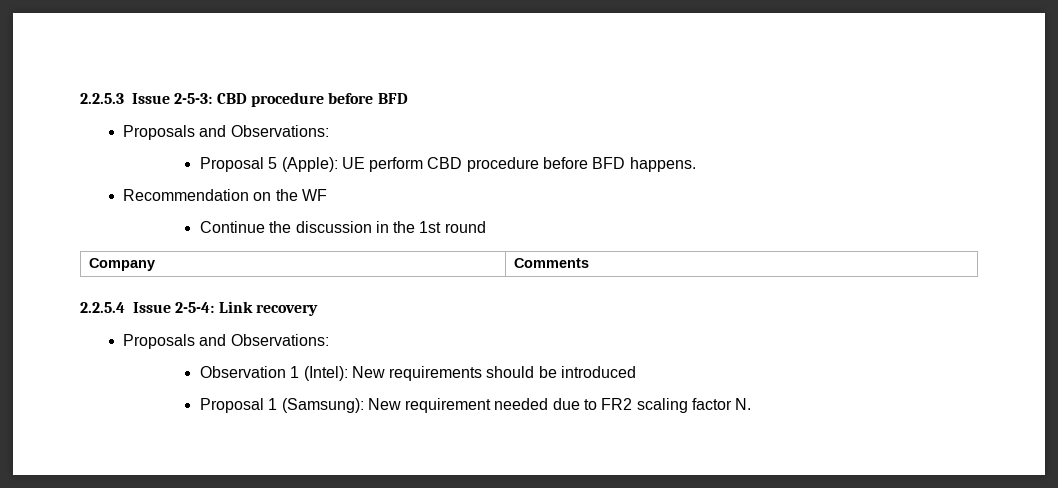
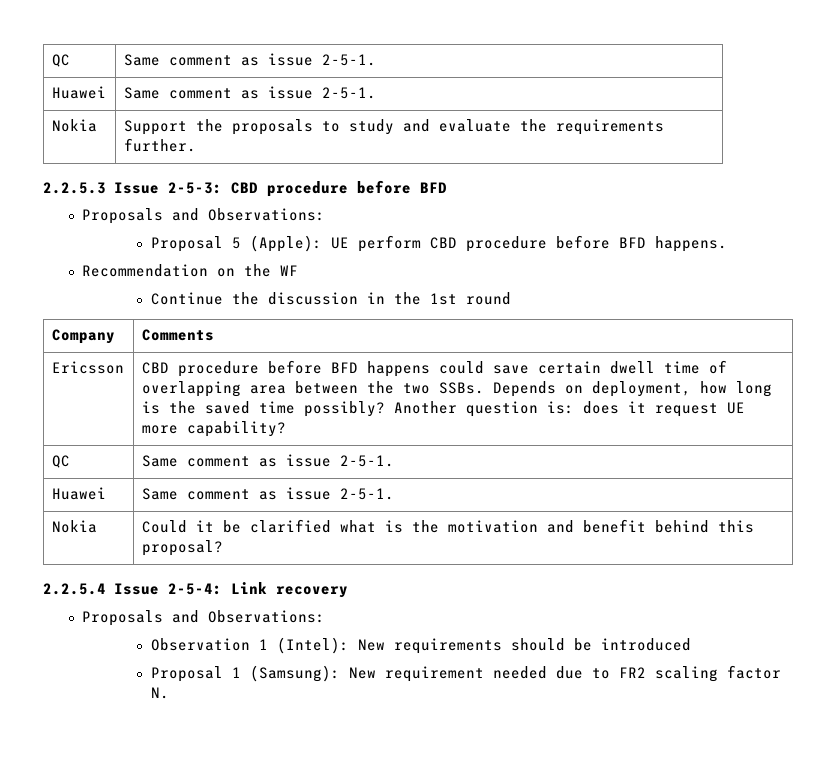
(80, 98) none -> [51,54,70,67] [123,53,376,66] [51,86,106,99] [123,86,376,99] [51,119,97,132] [123,119,664,135] [123,138,196,152] QC | Same comment as issue 2-5-1. // Huawei | Same comment as issue 2-5-1. // Nokia | Support the proposals to study and evaluate the requirements further. //
(589, 263) none -> [51,361,124,374] [141,360,727,377] [141,381,772,397] [141,401,745,417] [141,421,286,437] [51,455,70,468] [141,454,394,467] [51,487,106,500] [141,487,394,500] [51,520,97,533] [141,519,754,533] [141,540,223,556] // Ericsson | CBD procedure before BFD happens could save certain dwell time of overlapping area between the two SSBs. Depends on deployment, how long is the saved time possibly? Another question is: does it request UE more capability? // QC | Same comment as issue 2-5-1. // Huawei | Same comment as issue 2-5-1. // Nokia | Could it be clarified what is the motivation and benefit behind this proposal?

